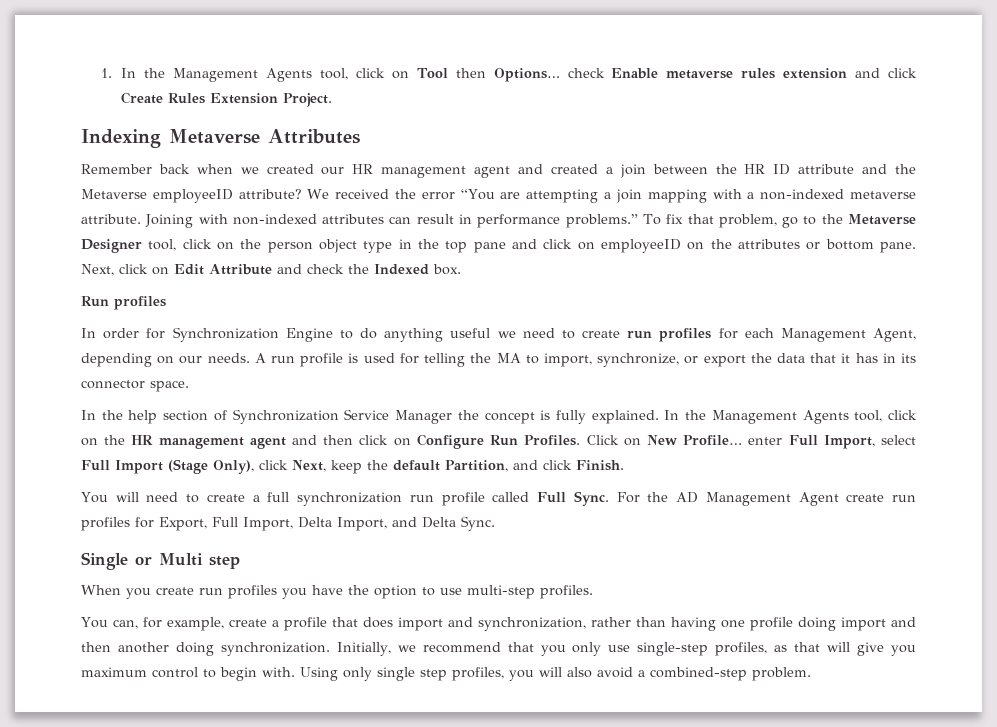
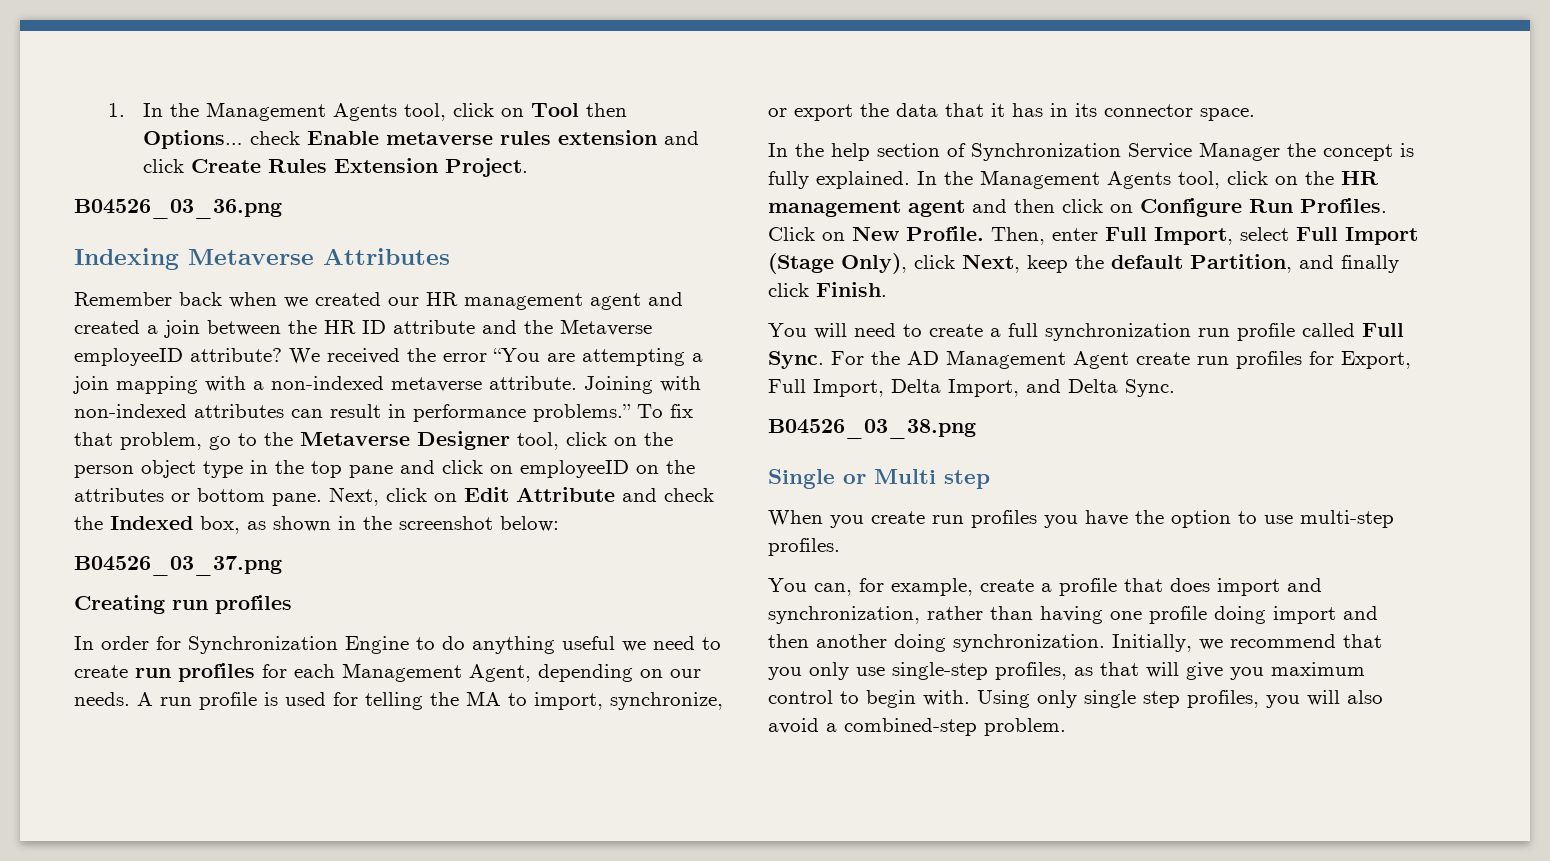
(333, 100) none -> [74,199,282,219] // B04526_03_36.png
[433,264,461,275] [81,296,109,307] box. // Run -> [200,516,559,534] [74,556,282,576] [74,595,208,614] box, as shown in the screenshot below: // B04526_03_37.png // Creating run
[683,435,743,445] Profile… -> [906,226,1045,245] Profile. Then,
(538, 465) none -> [1341,255,1399,273] finally
(495, 523) none -> [768,419,976,439] // B04526_03_38.png

